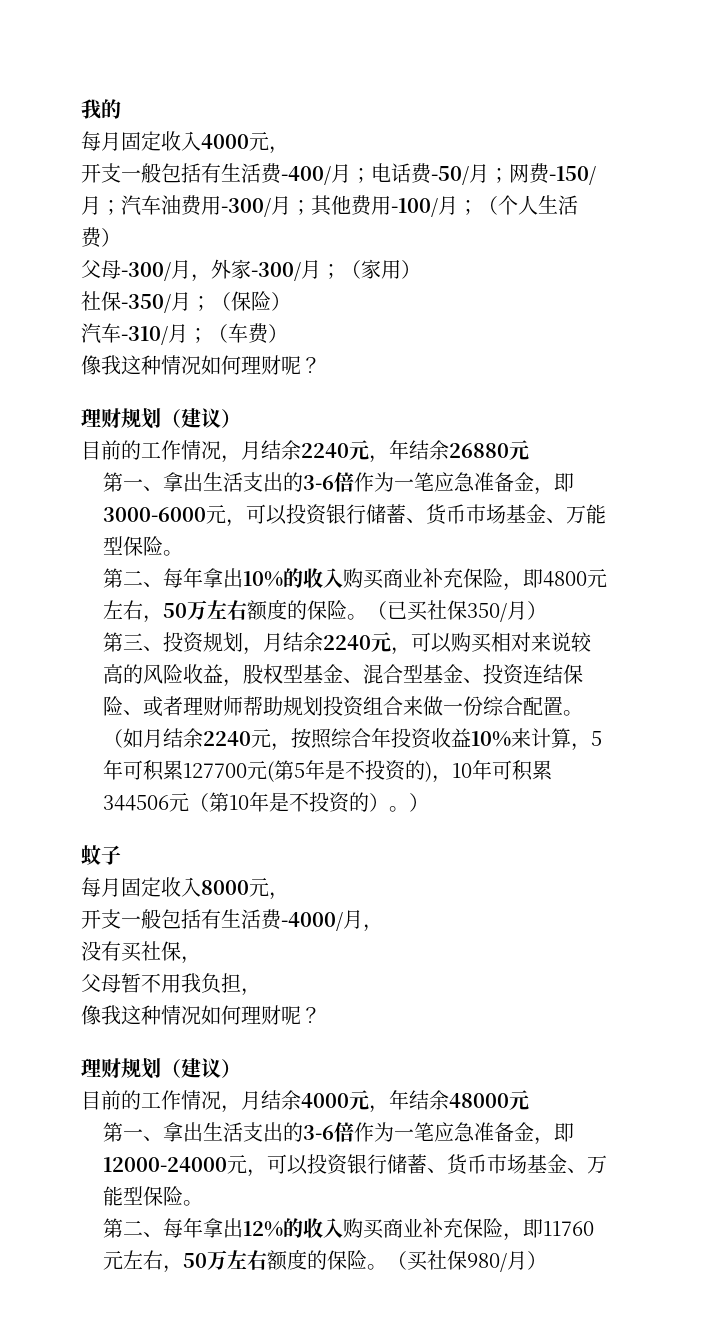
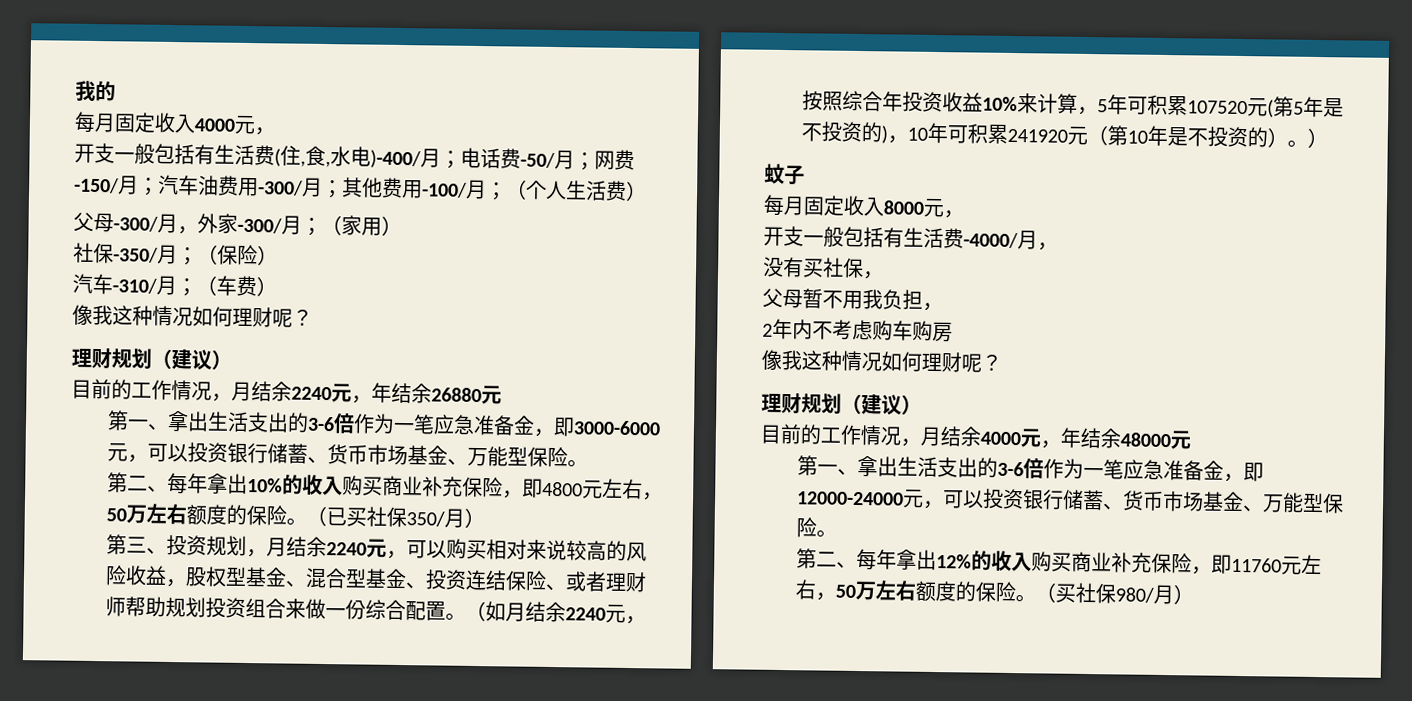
[281,166,331,185] -400/ -> [274,145,421,169] (住,食,水电)-400/
[183,763,248,778] 127700 -> [1187,100,1249,115] 107520
[103,795,170,811] 344506 -> [1007,128,1069,143] 241920
(261, 992) none -> [762,318,953,343] // 2年内不考虑购车购房

